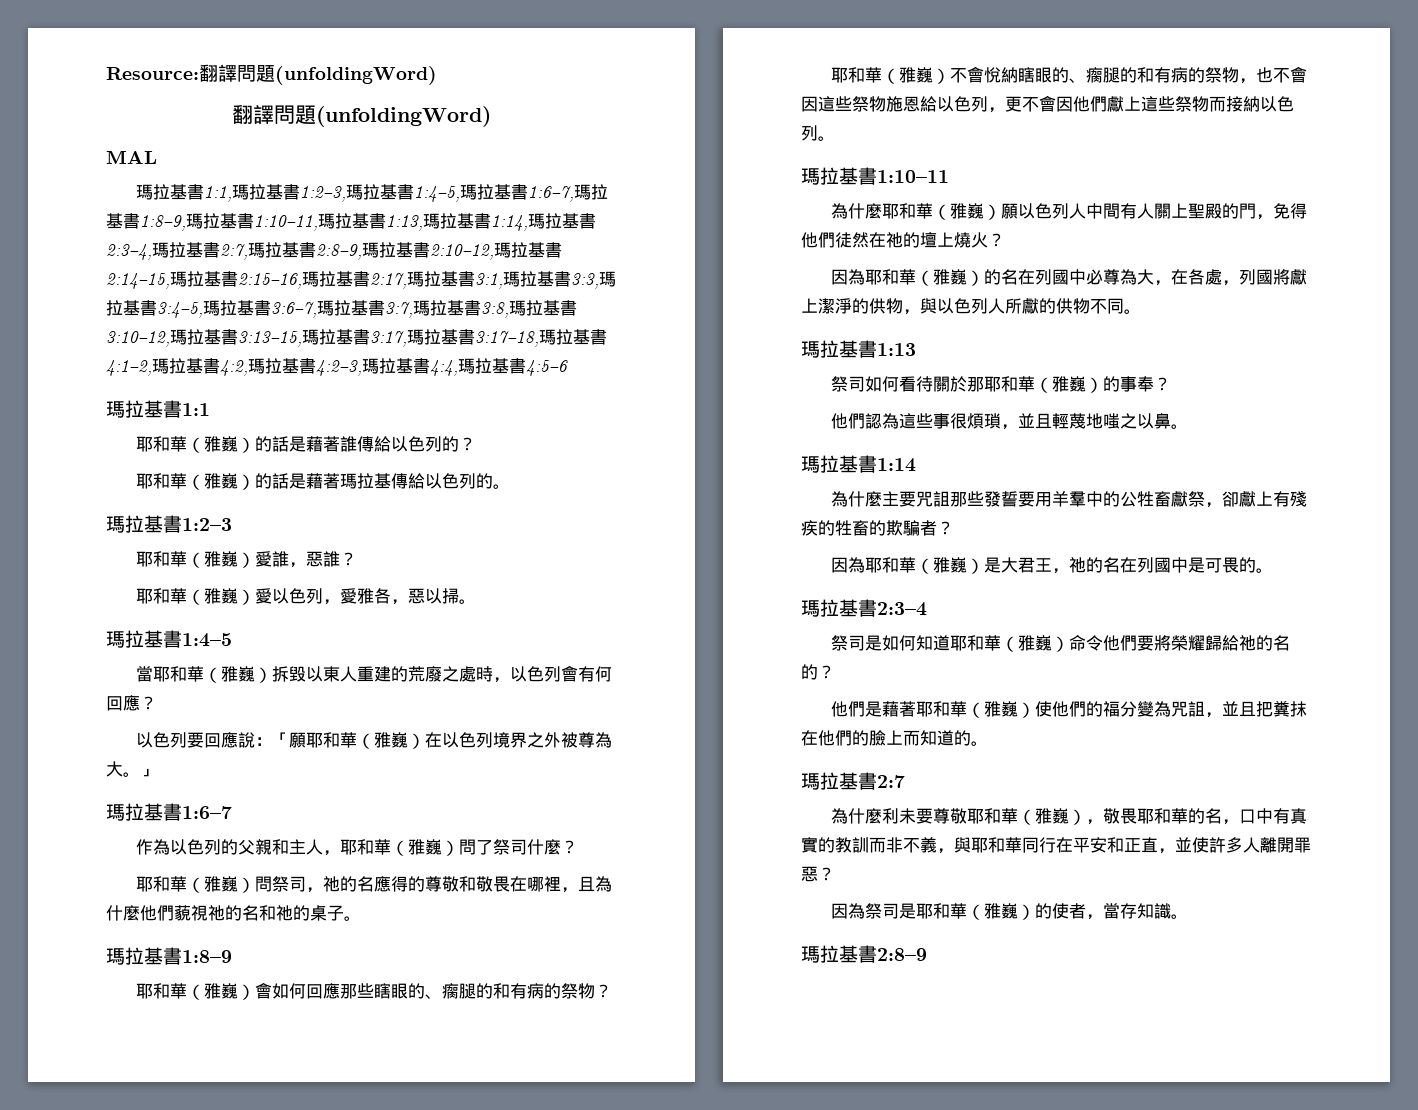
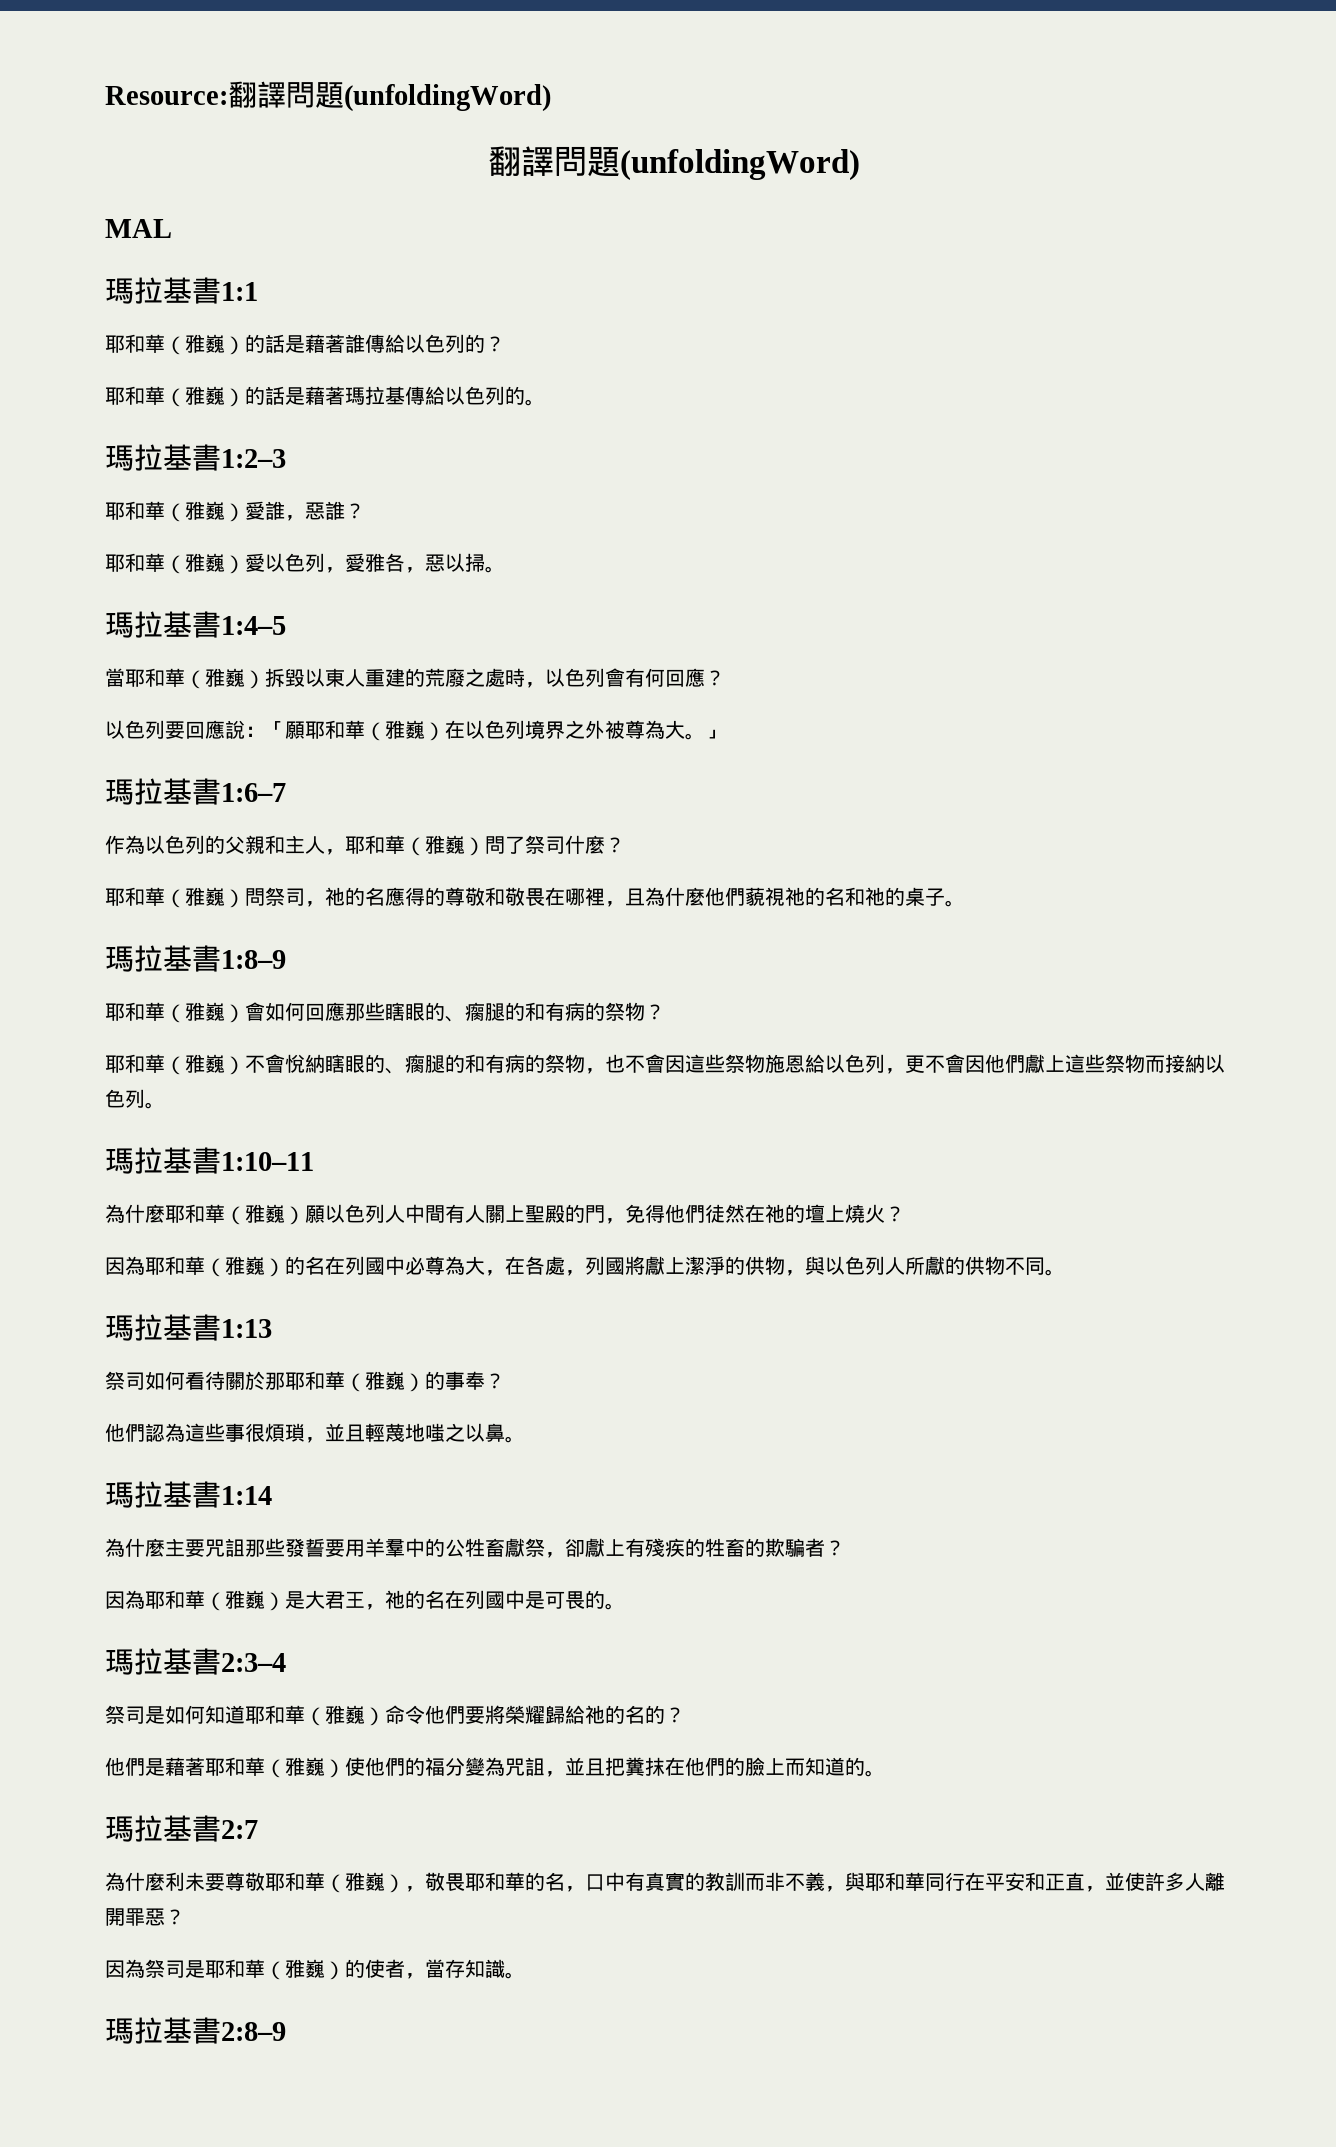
[135,184,608,202] [106,213,596,231] [106,242,562,260] [106,271,616,289] [106,300,577,318] [106,329,607,347] [106,358,568,376] // 瑪拉基書1:1,瑪拉基書1:2–3,瑪拉基書1:4–5,瑪拉基書1:6–7,瑪拉基書1:8–9,瑪拉基書1:10–11,瑪拉基書1:13,瑪拉基書1:14,瑪拉基書2:3–4,瑪拉基書2:7,瑪拉基書2:8–9,瑪拉基書2:10–12,瑪拉基書2:14–15,瑪拉基書2:15–16,瑪拉基書2:17,瑪拉基書3:1,瑪拉基書3:3,瑪拉基書3:4–5,瑪拉基書3:6–7,瑪拉基書3:7,瑪拉基書3:8,瑪拉基書3:10–12,瑪拉基書3:13–15,瑪拉基書3:17,瑪拉基書3:17–18,瑪拉基書4:1–2,瑪拉基書4:2,瑪拉基書4:2–3,瑪拉基書4:4,瑪拉基書4:5–6 -> (172, 228) none

